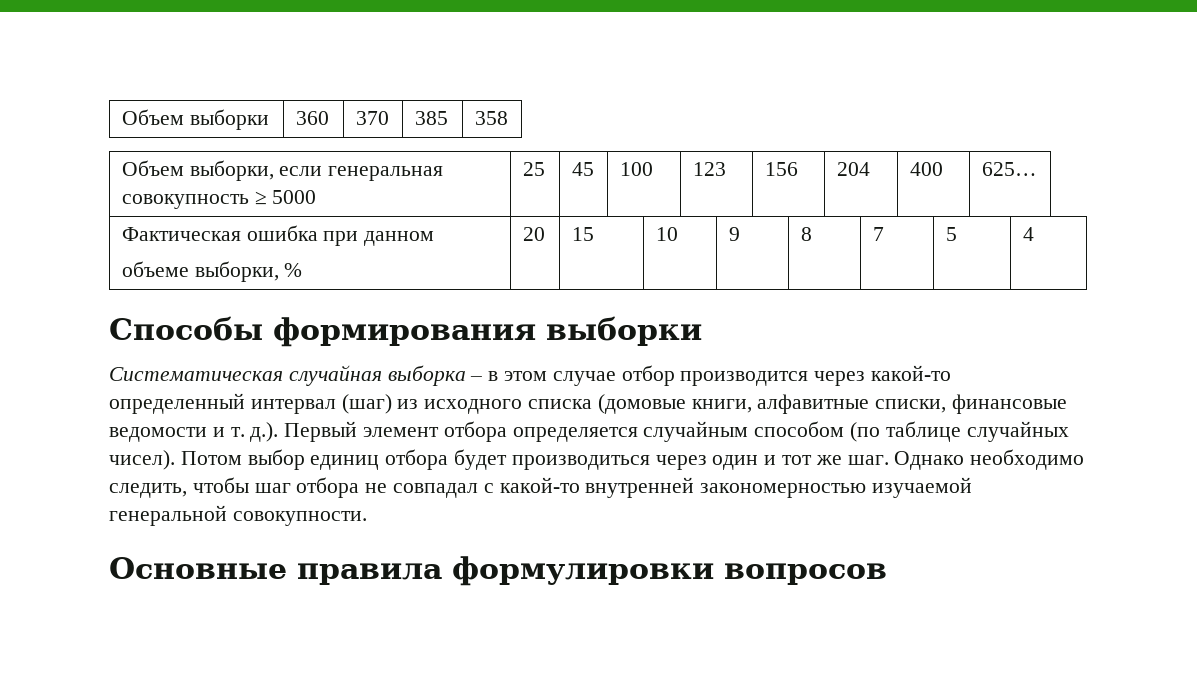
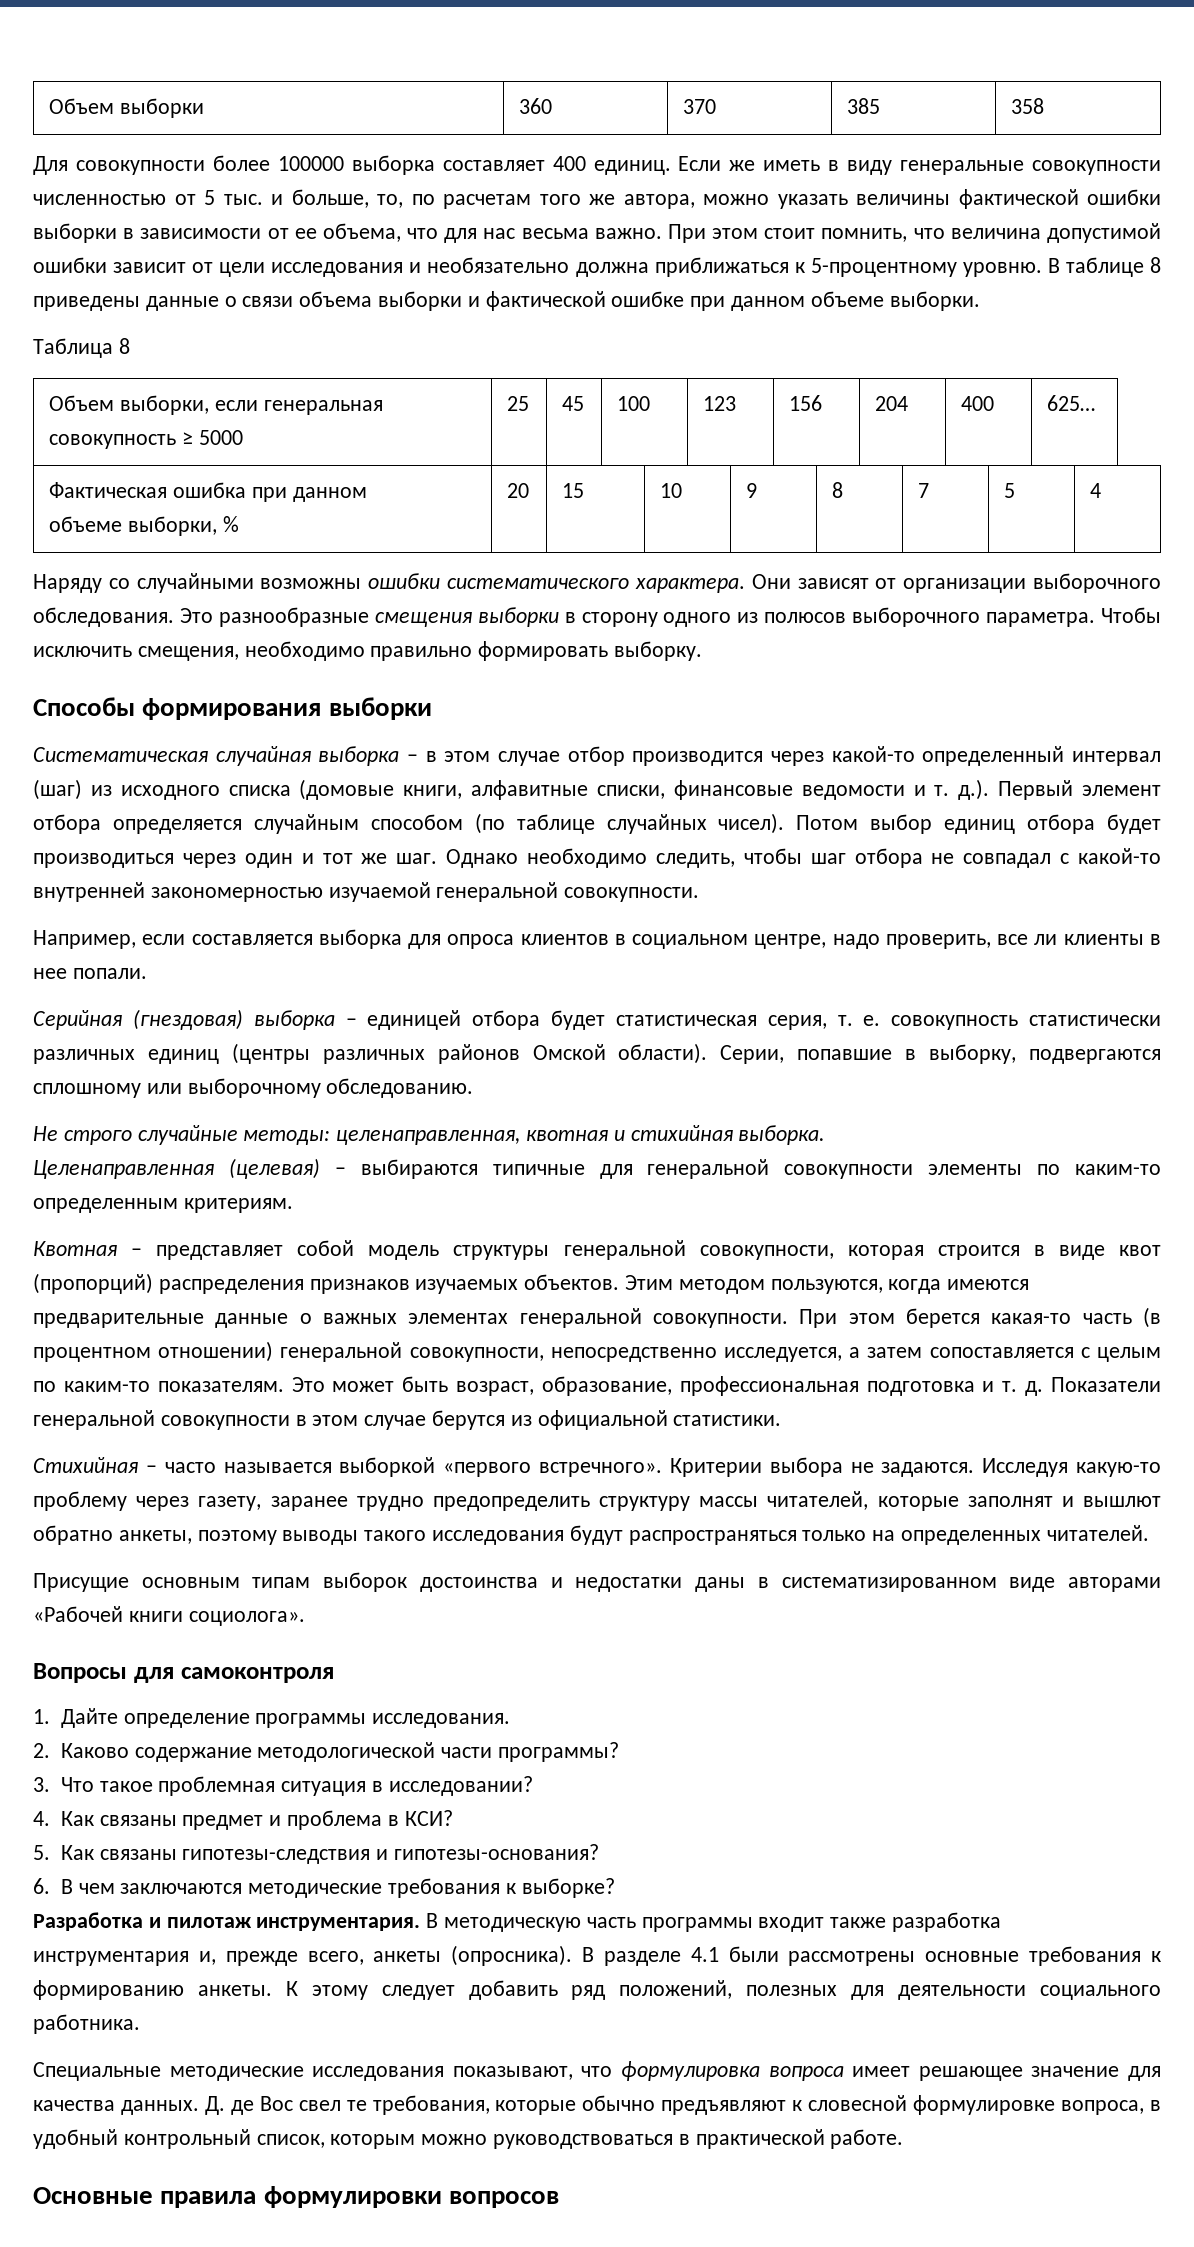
(508, 118) none -> [33,155,1162,175] [33,189,1161,209] [33,223,1161,243] [33,257,1161,277] [33,291,980,311] [33,338,130,358] // Для совокупности более 100000 выборка составляет 400 единиц. Если же иметь в виду генеральные совокупности численностью от 5 тыс. и больше, то, по расчетам того же автора, можно указать величины фактической ошибки выборки в зависимости от ее объема, что для нас весьма важно. При этом стоит помнить, что величина допустимой ошибки зависит от цели исследования и необязательно должна приближаться к 5-процентному уровню. В таблице 8 приведены данные о связи объема выборки и фактической ошибке при данном объеме выборки. // Таблица 8
(1034, 234) none -> [33,573,1162,593] [33,607,1161,627] [33,641,703,661] // Наряду со случайными возможны ошибки систематического характера. Они зависят от организации выборочного обследования. Это разнообразные смещения выборки в сторону одного из полюсов выборочного параметра. Чтобы исключить смещения, необходимо правильно формировать выборку.
(367, 518) none -> [33,929,1161,949] [33,968,147,979] [33,1009,1161,1030] [33,1043,1161,1064] [33,1078,474,1098] [33,1125,826,1145] [33,1158,1161,1179] [33,1198,293,1213] [33,1240,1161,1260] [33,1273,1030,1294] [33,1307,1161,1328] [33,1341,1162,1362] [33,1376,1161,1396] [33,1410,782,1430] [33,1457,1162,1477] [33,1491,1161,1511] [33,1525,1149,1545] [33,1572,1161,1592] [33,1606,305,1626] [33,1663,334,1683] [33,1708,511,1728] [33,1742,619,1762] [33,1776,533,1796] [33,1810,453,1830] [33,1844,599,1864] [33,1878,615,1898] [33,1912,1002,1932] [33,1945,1161,1966] [33,1980,1161,2000] [33,2014,140,2034] [33,2061,1161,2081] [33,2095,1161,2115] [33,2129,904,2149] // Например, если составляется выборка для опроса клиентов в социальном центре, надо проверить, все ли клиенты в нее попали. // Серийная (гнездовая) выборка – единицей отбора будет статистическая серия, т. е. совокупность статистически различных единиц (центры различных районов Омской области). Серии, попавшие в выборку, подвергаются сплошному или выборочному обследованию. // Не строго случайные методы: целенаправленная, квотная и стихийная выборка. // Целенаправленная (целевая) – выбираются типичные для генеральной совокупности элементы по каким-то определенным критериям. // Квотная – представляет собой модель структуры генеральной совокупности, которая строится в виде квот (пропорций) распределения признаков изучаемых объектов. Этим методом пользуются, когда имеются предварительные данные о важных элементах генеральной совокупности. При этом берется какая-то часть (в процентном отношении) генеральной совокупности, непосредственно исследуется, а затем сопоставляется с целым по каким-то показателям. Это может быть возраст, образование, профессиональная подготовка и т. д. Показатели генеральной совокупности в этом случае берутся из официальной статистики. // Стихийная – часто называется выборкой «первого встречного». Критерии выбора не задаются. Исследуя какую-то проблему через газету, заранее трудно предопределить структуру массы читателей, которые заполнят и вышлют обратно анкеты, поэтому выводы такого исследования будут распространяться только на определенных читателей. // Присущие основным типам выборок достоинства и недостатки даны в систематизированном виде авторами «Рабочей книги социолога». // Вопросы для самоконтроля // 1. Дайте определение программы исследования. // 2. Каково содержание методологической части программы? // 3. Что такое проблемная ситуация в исследовании? // 4. Как связаны предмет и проблема в КСИ? // 5. Как связаны гипотезы-следствия и гипотезы-основания? // 6. В чем заключаются методические требования к выборке? // Разработка и пилотаж инструментария. В методическую часть программы входит также разработка инструментария и, прежде всего, анкеты (опросника). В разделе 4.1 были рассмотрены основные требования к формированию анкеты. К этому следует добавить ряд положений, полезных для деятельности социального работника. // Специальные методические исследования показывают, что формулировка вопроса имеет решающее значение для качества данных. Д. де Вос свел те требования, которые обычно предъявляют к словесной формулировке вопроса, в удобный контрольный список, которым можно руководствоваться в практической работе.

